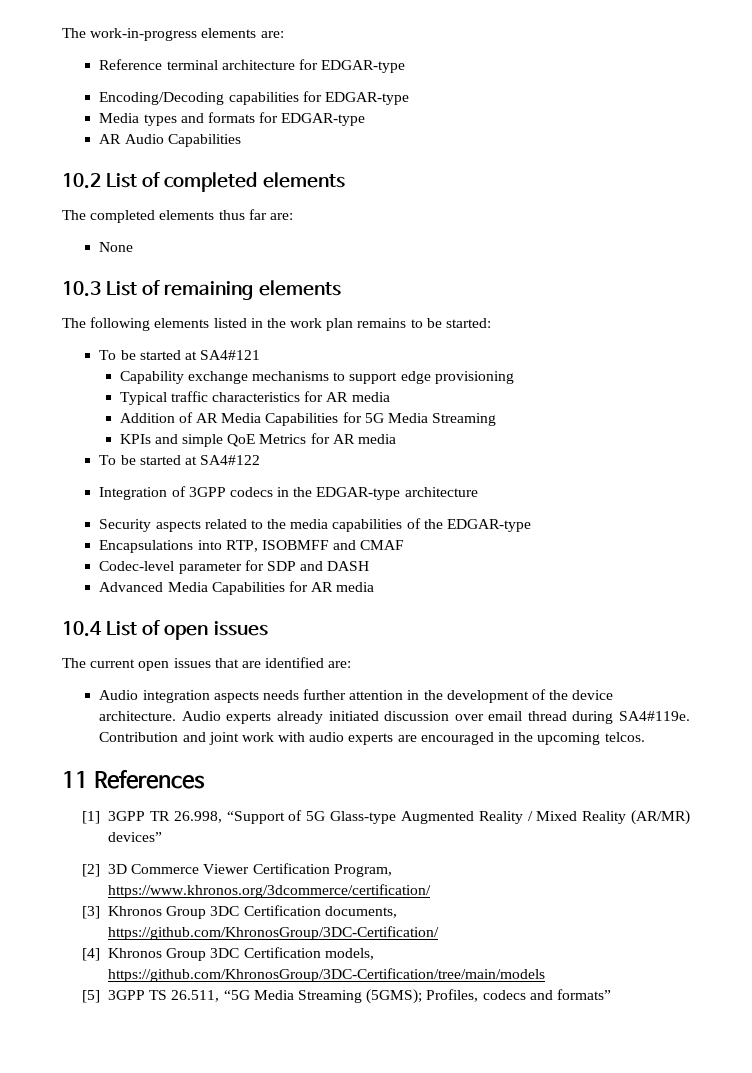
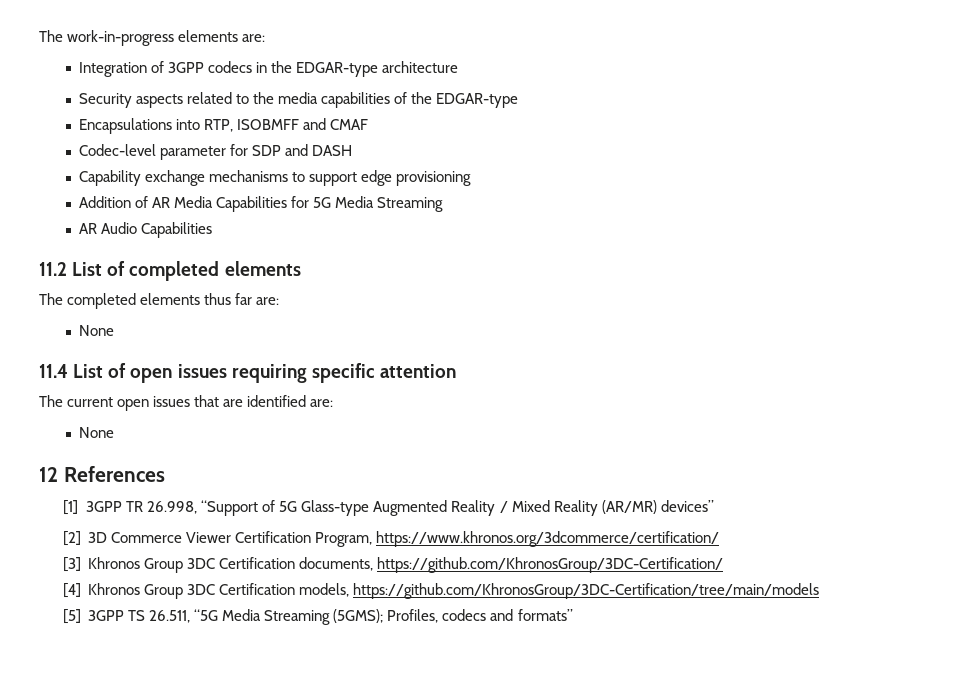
[99,59,406,73] [99,91,409,105] [99,112,366,126] [99,134,241,147] [62,172,345,192] [62,209,293,223] [99,242,134,252] [62,280,341,300] [62,317,492,331] [99,350,261,360] [119,371,514,384] [119,391,390,405] [119,412,497,426] [119,433,396,447] [99,455,261,465] // Reference terminal architecture for EDGAR-type // Encoding/Decoding capabilities for EDGAR-type // Media types and formats for EDGAR-type // AR Audio Capabilities // 10.2 List of completed elements // The completed elements thus far are: // None // 10.3 List of remaining elements // The following elements listed in the work plan remains to be started: // To be started at SA4#121 // Capability exchange mechanisms to support edge provisioning // Typical traffic characteristics for AR media // Addition of AR Media Capabilities for 5G Media Streaming // KPIs and simple QoE Metrics for AR media // To be started at SA4#122 -> (266, 38) none
[99,581,375,595] [62,621,102,637] Advanced Media Capabilities for AR media // 10.4 -> [79,170,472,186] [79,196,444,212] [79,222,213,238] [39,261,301,281] [39,293,280,309] [79,325,115,336] [39,364,68,378] Capability exchange mechanisms to support edge provisioning // Addition of AR Media Capabilities for 5G Media Streaming // AR Audio Capabilities // 11.2 List of completed elements // The completed elements thus far are: // None // 11.4
(268, 628) none -> [231,363,456,383] requiring specific attention
[99,689,614,703] [99,711,690,724] [99,732,645,745] [62,771,88,788] Audio integration aspects needs further attention in the development of the device architecture. Audio experts already initiated discussion over email thread during SA4#119e. Contribution and joint work with audio experts are encouraged in the upcoming telcos. // 11 -> [79,427,115,438] [39,467,58,482] None // 12

